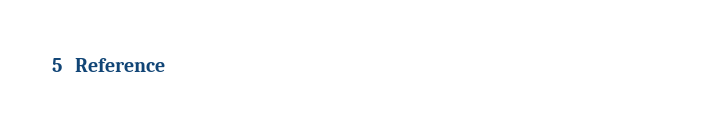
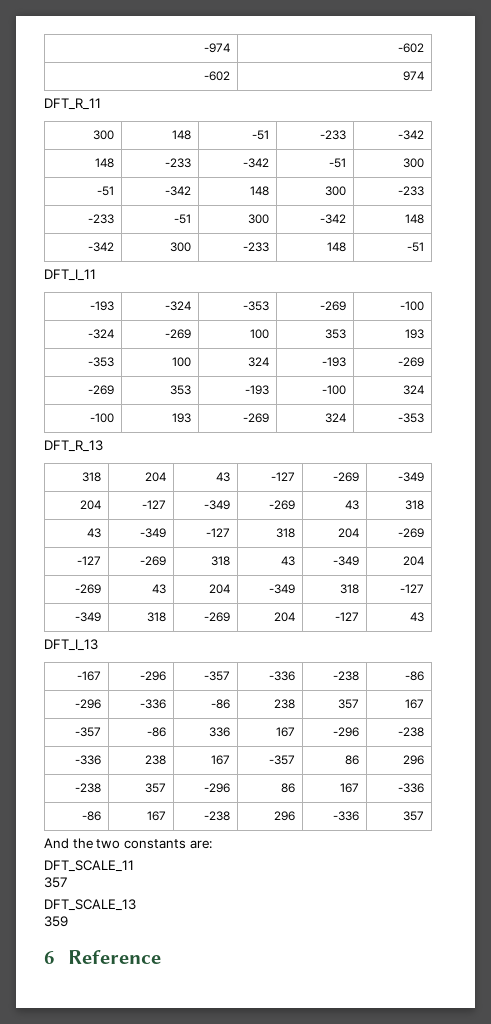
[52,58,62,72] 5 -> [203,43,230,53] [397,43,424,53] [203,71,230,81] [402,71,424,81] [44,98,101,110] [92,130,114,140] [171,130,191,140] [251,130,269,140] [319,130,346,140] [397,130,424,140] [94,158,114,168] [164,158,191,168] [242,158,269,168] [328,158,346,168] [402,158,424,168] [96,186,114,196] [164,186,191,196] [249,186,269,196] [324,186,346,196] [397,186,424,196] [87,214,114,224] [173,214,191,224] [247,214,269,224] [319,214,346,224] [404,214,424,224] [87,242,114,252] [169,242,191,252] [242,242,269,252] [326,242,346,252] [406,242,424,252] [44,269,96,281] [89,301,114,311] [164,301,191,311] [242,301,269,311] [319,301,346,311] [399,301,424,311] [87,329,114,339] [164,329,191,339] [249,329,269,339] [324,329,346,339] [404,329,424,339] [87,357,114,367] [171,357,191,367] [247,357,269,367] [321,357,346,367] [397,357,424,367] [87,385,114,395] [169,385,191,395] [244,385,269,395] [321,385,346,395] [402,385,424,395] [89,413,114,423] [171,413,191,423] [242,413,269,423] [324,413,346,423] [397,413,424,423] [44,440,103,452] [81,472,101,482] [144,472,166,482] [215,472,230,482] [270,472,295,481] [332,472,359,482] [397,472,424,482] [79,500,101,510] [141,500,166,509] [203,500,230,510] [268,500,295,510] [344,500,359,510] [404,500,424,510] [86,528,101,538] [139,528,166,538] [205,528,230,537] [275,528,295,538] [337,528,359,538] [397,528,424,538] [76,556,101,565] [139,556,166,566] [210,556,230,566] [280,556,295,566] [332,556,359,566] [402,556,424,566] [74,584,101,594] [151,584,166,594] [208,584,230,594] [268,584,295,594] [339,584,359,594] [399,584,424,593] [74,612,101,622] [146,612,166,622] [203,612,230,622] [273,612,295,622] [334,612,359,621] [409,612,424,622] [44,639,98,651] [76,671,101,681] [139,671,166,681] [203,671,230,681] [268,671,295,681] [332,671,359,681] [404,671,424,681] [74,699,101,709] [139,699,166,709] [210,699,230,709] [273,699,295,709] [337,699,359,709] [404,699,424,709] [74,727,101,737] [146,727,166,737] [208,727,230,737] [275,727,295,737] [332,727,359,737] [397,727,424,737] [74,755,101,765] [144,755,166,765] [210,755,230,765] [268,755,295,765] [344,755,359,765] [402,755,424,765] [74,783,101,793] [144,783,166,793] [203,783,230,793] [280,783,295,793] [339,783,359,793] [397,783,424,793] [81,811,101,821] [146,811,166,821] [203,811,230,821] [273,811,295,821] [332,811,359,821] [402,811,424,821] [44,838,212,849] [44,860,134,872] [44,877,67,888] [44,899,136,911] [44,916,68,927] [44,951,55,964] -974 | -602 // -602 | 974 // DFT_R_11 // 300 | 148 | -51 | -233 | -342 // 148 | -233 | -342 | -51 | 300 // -51 | -342 | 148 | 300 | -233 // -233 | -51 | 300 | -342 | 148 // -342 | 300 | -233 | 148 | -51 // DFT_I_11 // -193 | -324 | -353 | -269 | -100 // -324 | -269 | 100 | 353 | 193 // -353 | 100 | 324 | -193 | -269 // -269 | 353 | -193 | -100 | 324 // -100 | 193 | -269 | 324 | -353 // DFT_R_13 // 318 | 204 | 43 | -127 | -269 | -349 // 204 | -127 | -349 | -269 | 43 | 318 // 43 | -349 | -127 | 318 | 204 | -269 // -127 | -269 | 318 | 43 | -349 | 204 // -269 | 43 | 204 | -349 | 318 | -127 // -349 | 318 | -269 | 204 | -127 | 43 // DFT_I_13 // -167 | -296 | -357 | -336 | -238 | -86 // -296 | -336 | -86 | 238 | 357 | 167 // -357 | -86 | 336 | 167 | -296 | -238 // -336 | 238 | 167 | -357 | 86 | 296 // -238 | 357 | -296 | 86 | 167 | -336 // -86 | 167 | -238 | 296 | -336 | 357 // And the two constants are: // DFT_SCALE_11 // 357 // DFT_SCALE_13 // 359 // 6

